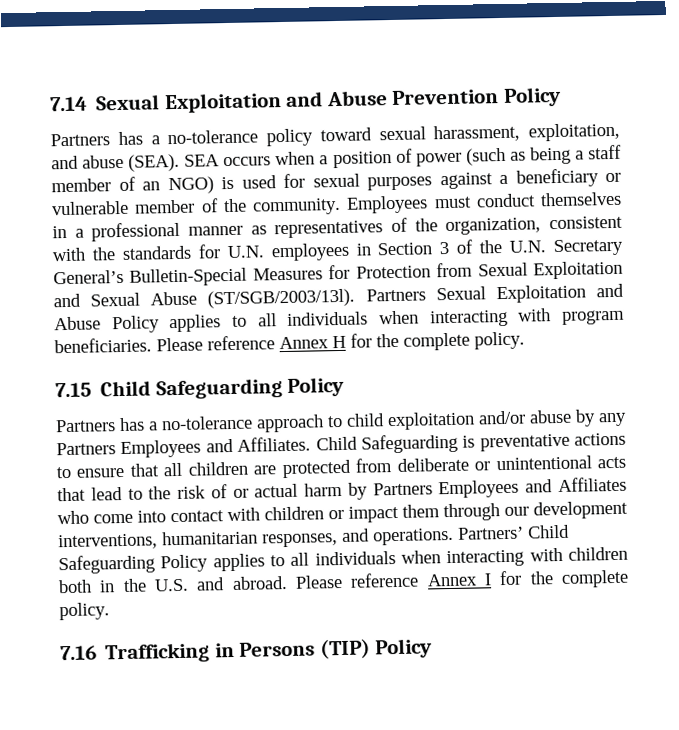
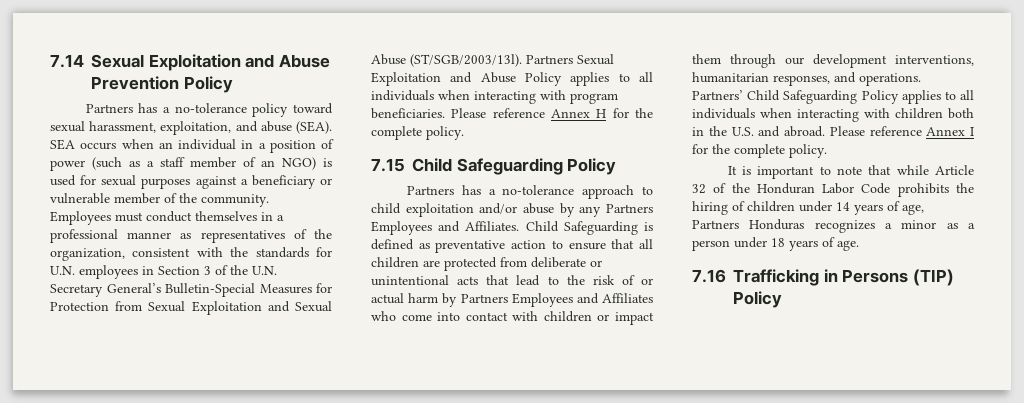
(316, 158) none -> [158,139,254,150] an individual in
[529,146,571,165] being -> (140, 164) none
[479,432,626,452] preventative actions -> [371,239,547,253] defined as preventative action
(110, 611) none -> [727,165,974,179] [692,183,974,197] [692,201,924,215] [692,219,975,233] [692,237,859,251] // It is important to note that while Article 32 of the Honduran Labor Code prohibits the hiring of children under 14 years of age, Partners Honduras recognizes a minor as a person under 18 years of age.

